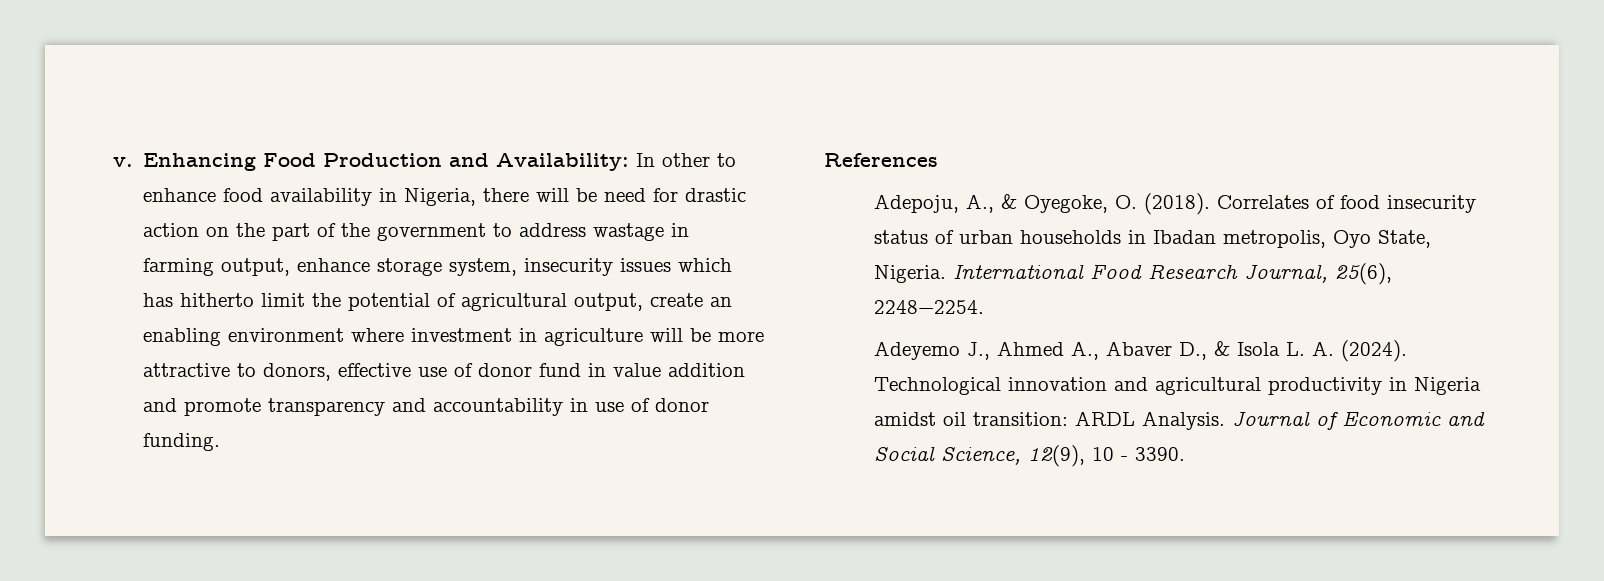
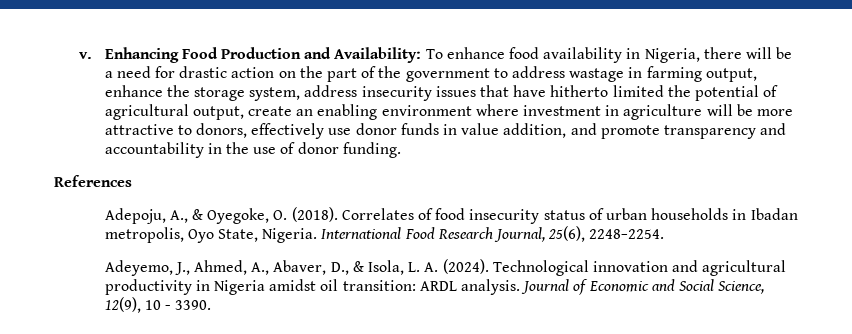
[636,153,737,167] In other to -> [425,49,443,59] To
(598, 195) none -> [104,71,113,78] a
(371, 265) none -> [166,85,190,97] the
(518, 267) none -> [304,85,358,97] address
[678,258,733,272] [143,293,306,307] which has hitherto limit -> [480,85,664,97] that have hitherto limited
[338,363,582,377] effective use of donor fund -> [251,123,439,139] effectively use donor funds
[668,363,746,377] addition -> [503,123,567,138] addition,
(589, 405) none -> [226,142,250,154] the
[874,341,1173,360] Adeyemo J., Ahmed A., Abaver -> [104,260,327,276] Adeyemo, J., Ahmed, A., Abaver,
[1237,342,1281,356] Isola -> [368,260,405,275] Isola,
[1142,411,1226,430] Analysis. -> [461,279,521,295] analysis.

